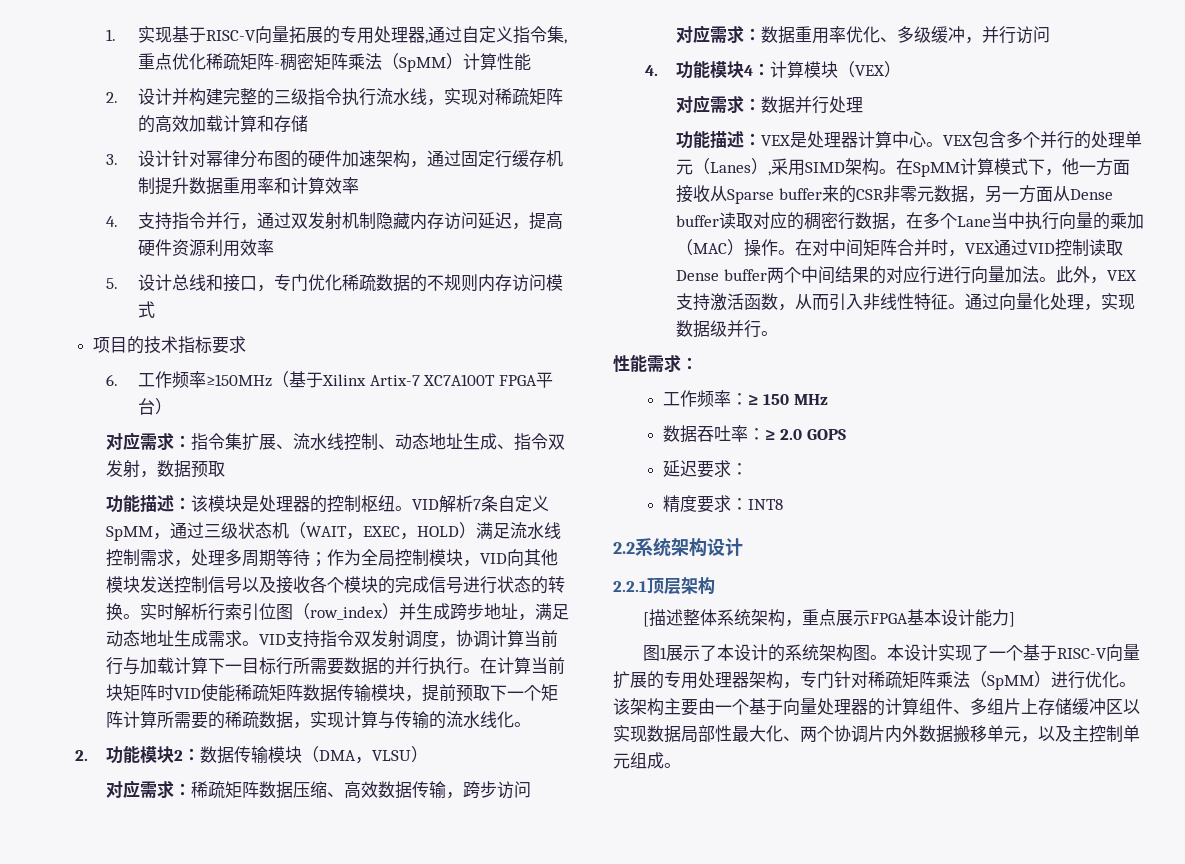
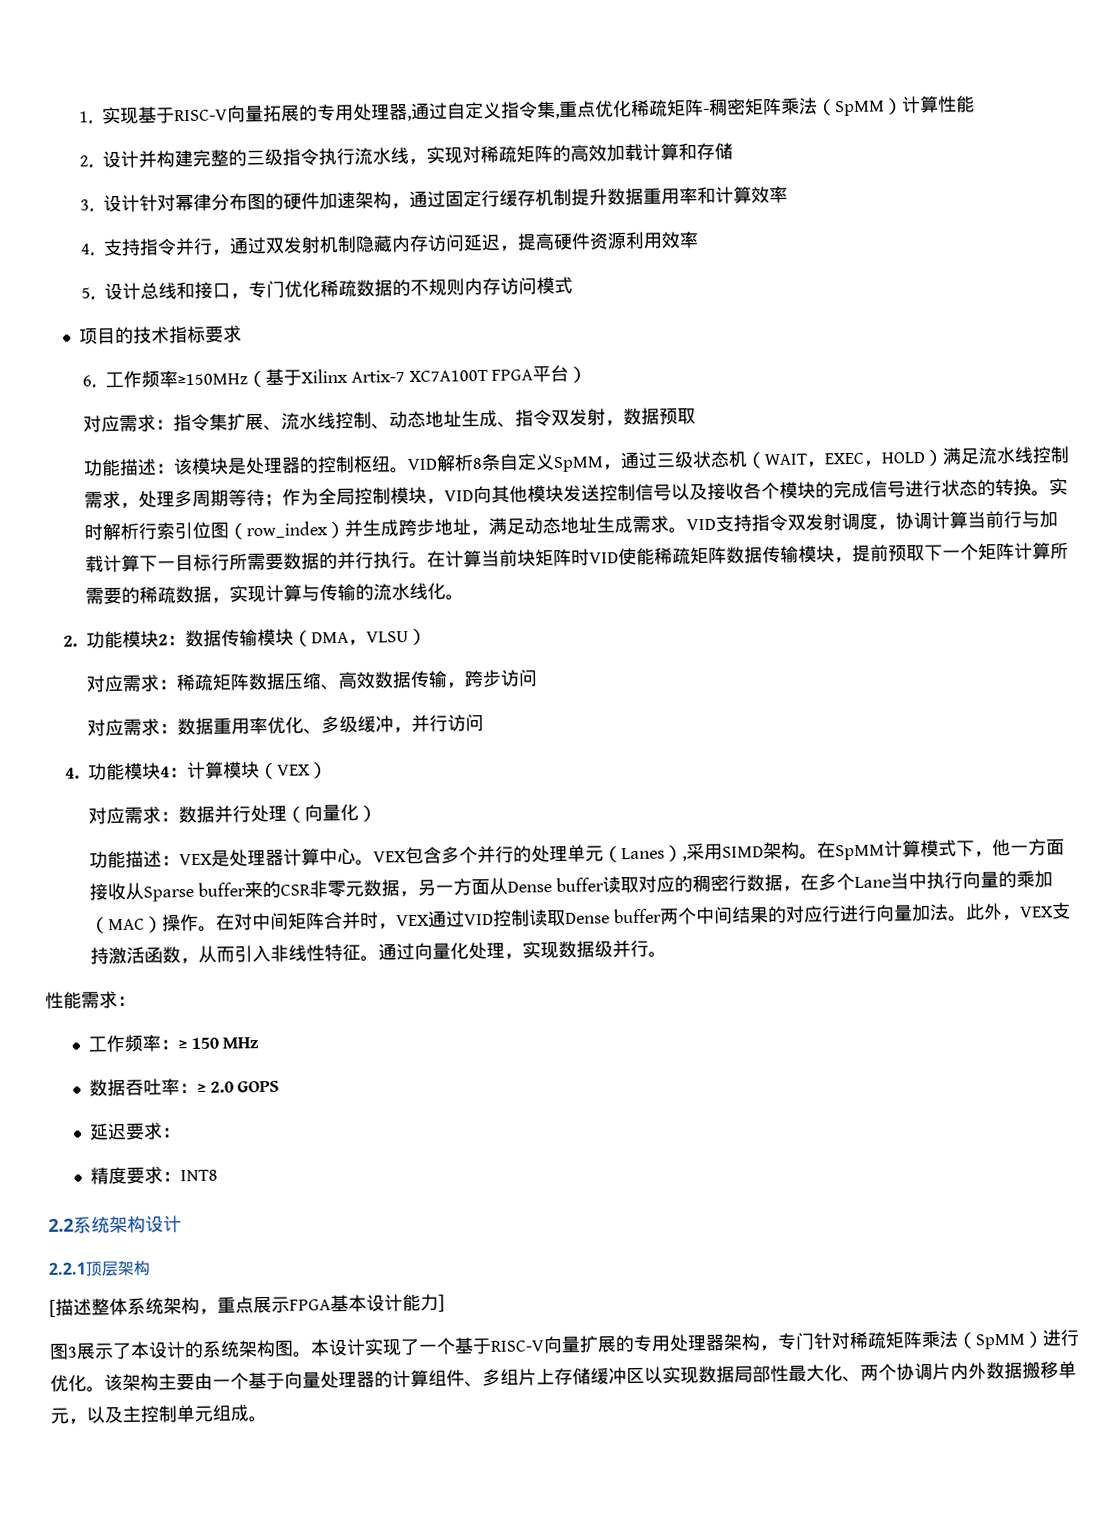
[473,499,482,510] 7 -> [471,458,483,470] 8
(864, 105) none -> [285,803,377,823] （向量化）
[659,647,667,659] 1 -> [67,1346,78,1358] 3

